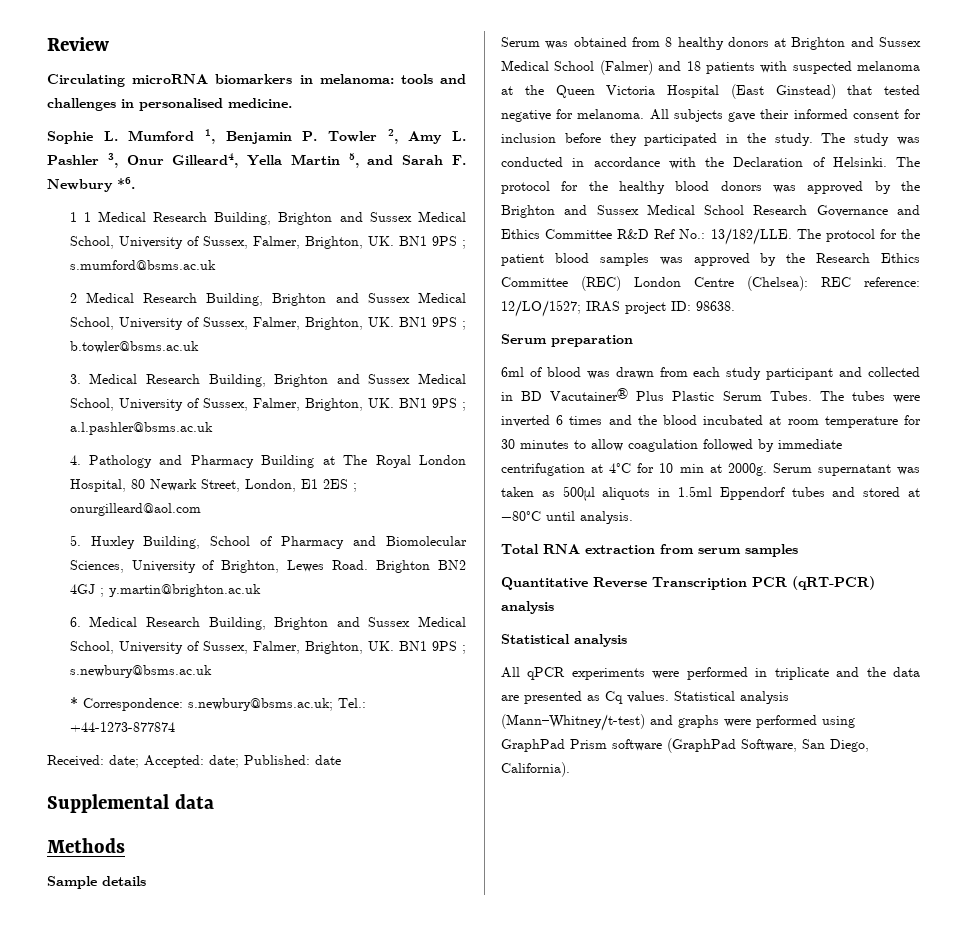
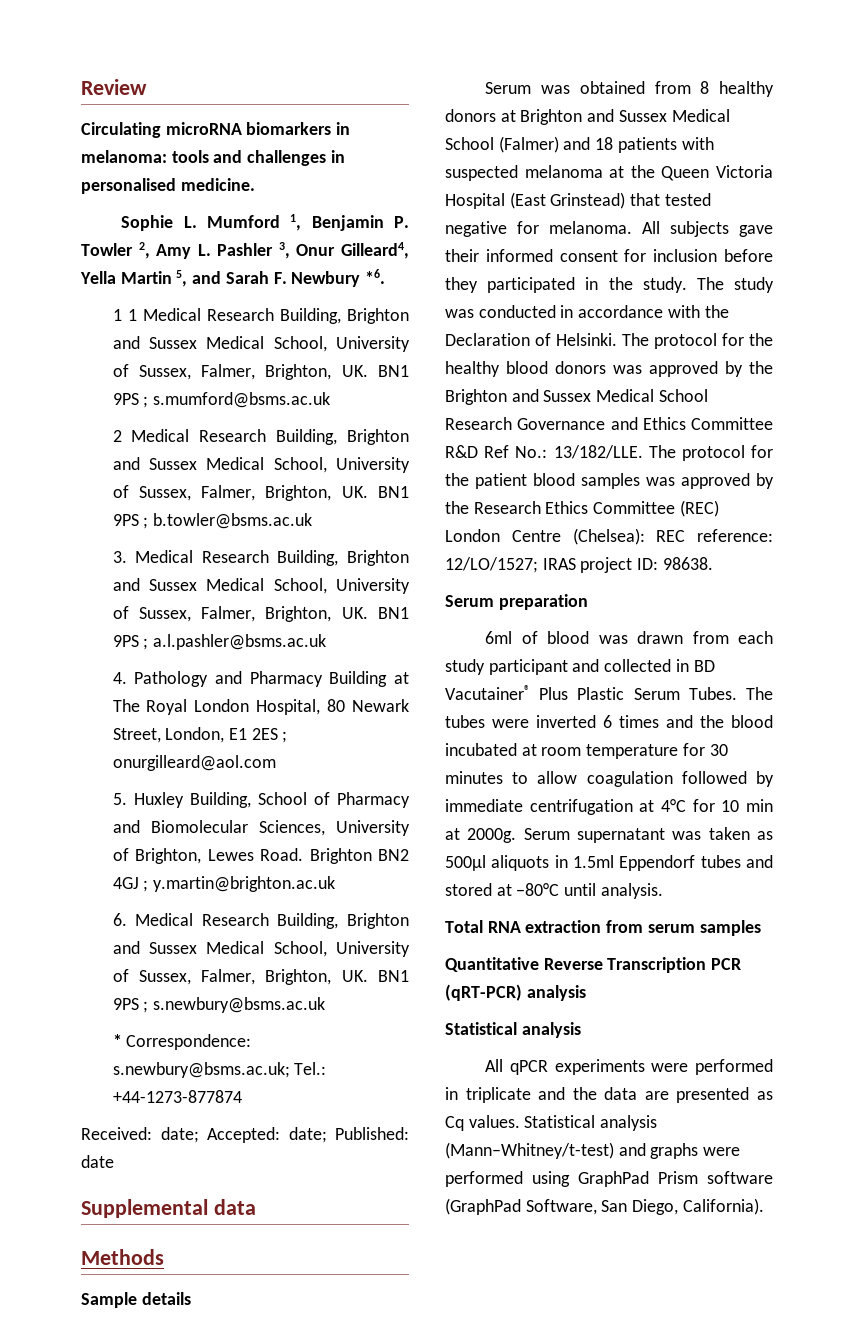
[775,84,836,99] Ginstead) -> [550,192,626,209] Grinstead)

